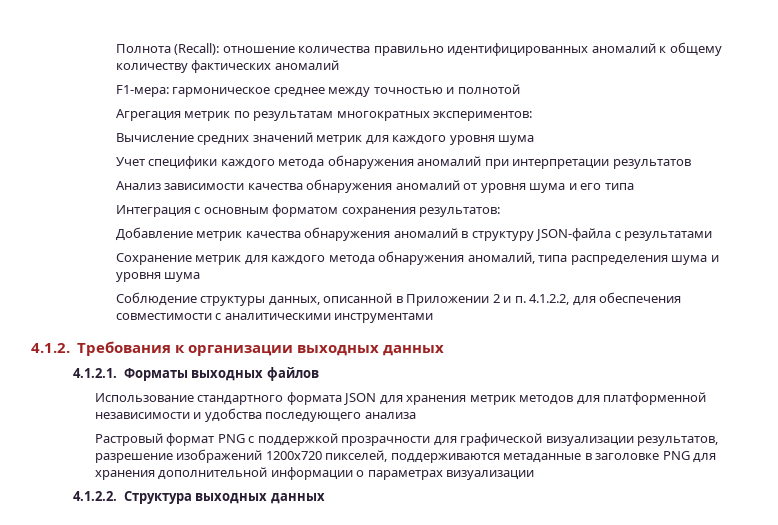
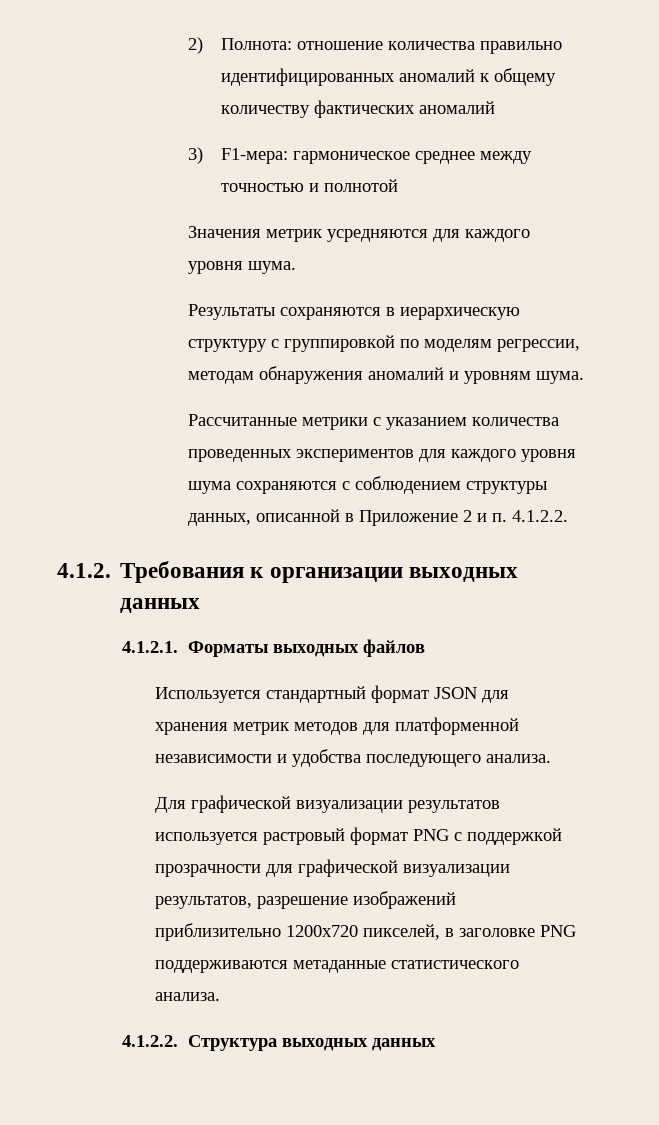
[115,43,220,55] Полнота (Recall): -> [187,37,292,54] 2) Полнота:
(339, 65) none -> [187,147,203,164] 3)
[115,109,533,121] [115,132,535,145] [115,155,691,169] [115,179,634,193] [115,204,501,217] [115,227,713,241] [115,251,719,265] [115,272,201,282] [115,292,197,306] Агрегация метрик по результатам многократных экспериментов: // Вычисление средних значений метрик для каждого уровня шума // Учет специфики каждого метода обнаружения аномалий при интерпретации результатов // Анализ зависимости качества обнаружения аномалий от уровня шума и его типа // Интеграция с основным форматом сохранения результатов: // Добавление метрик качества обнаружения аномалий в структуру JSON-файла с результатами // Сохранение метрик для каждого метода обнаружения аномалий, типа распределения шума и уровня шума // Соблюдение -> [187,226,530,242] [187,261,296,274] [187,304,520,320] [187,335,580,352] [187,366,584,384] [187,414,559,430] [187,449,576,462] [187,476,461,494] Значения метрик усредняются для каждого уровня шума. // Результаты сохраняются в иерархическую структуру с группировкой по моделям регрессии, методам обнаружения аномалий и уровням шума. // Рассчитанные метрики с указанием количества проведенных экспериментов для каждого уровня шума сохраняются c соблюдением
[406,294,490,306] Приложении -> [358,510,458,526] Приложение
[529,292,682,306] [115,313,434,323] 4.1.2.2, для обеспечения совместимости с аналитическими инструментами -> [511,510,568,522] 4.1.2.2.
[94,392,342,405] Использование стандартного формата -> [155,685,430,703] Используется стандартный формат
[364,412,416,419] [94,433,163,446] анализа // Растровый -> [486,754,552,763] [155,795,501,813] [155,828,346,845] анализа. // Для графической визуализации результатов используется растровый
(263, 456) none -> [155,923,282,941] приблизительно
[390,453,582,463] поддерживаются метаданные -> (441, 932) none
[693,453,717,463] [94,467,535,480] для хранения дополнительной информации о параметрах визуализации -> [155,960,520,973] [155,992,221,1001] поддерживаются метаданные статистического анализа.

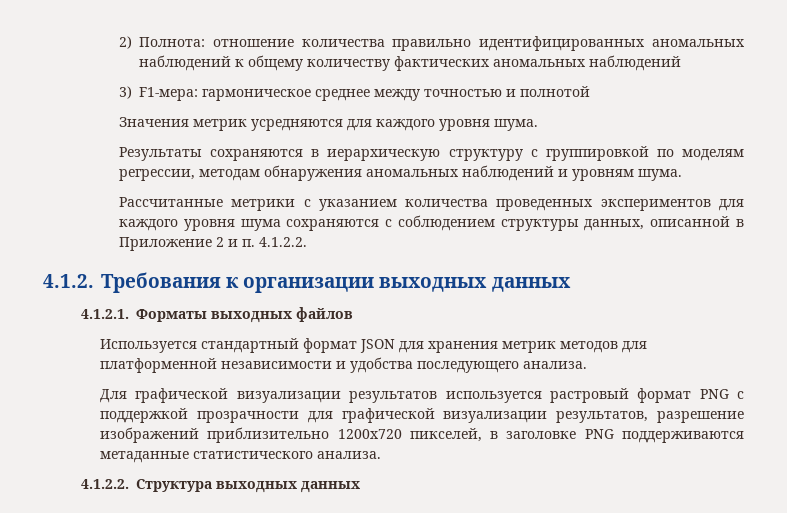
[398,69,475,82] аномалий -> [651,39,745,47] [139,55,232,71] аномальных наблюдений
[418,101,495,114] аномалий -> [493,55,682,71] аномальных наблюдений
[367,367,444,380] аномалий -> [366,165,555,181] аномальных наблюдений

